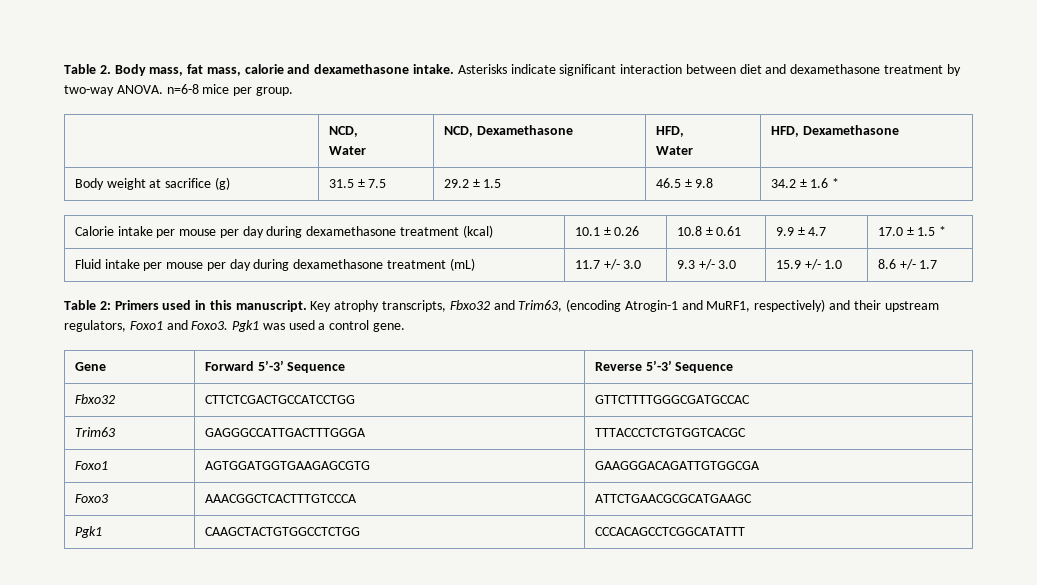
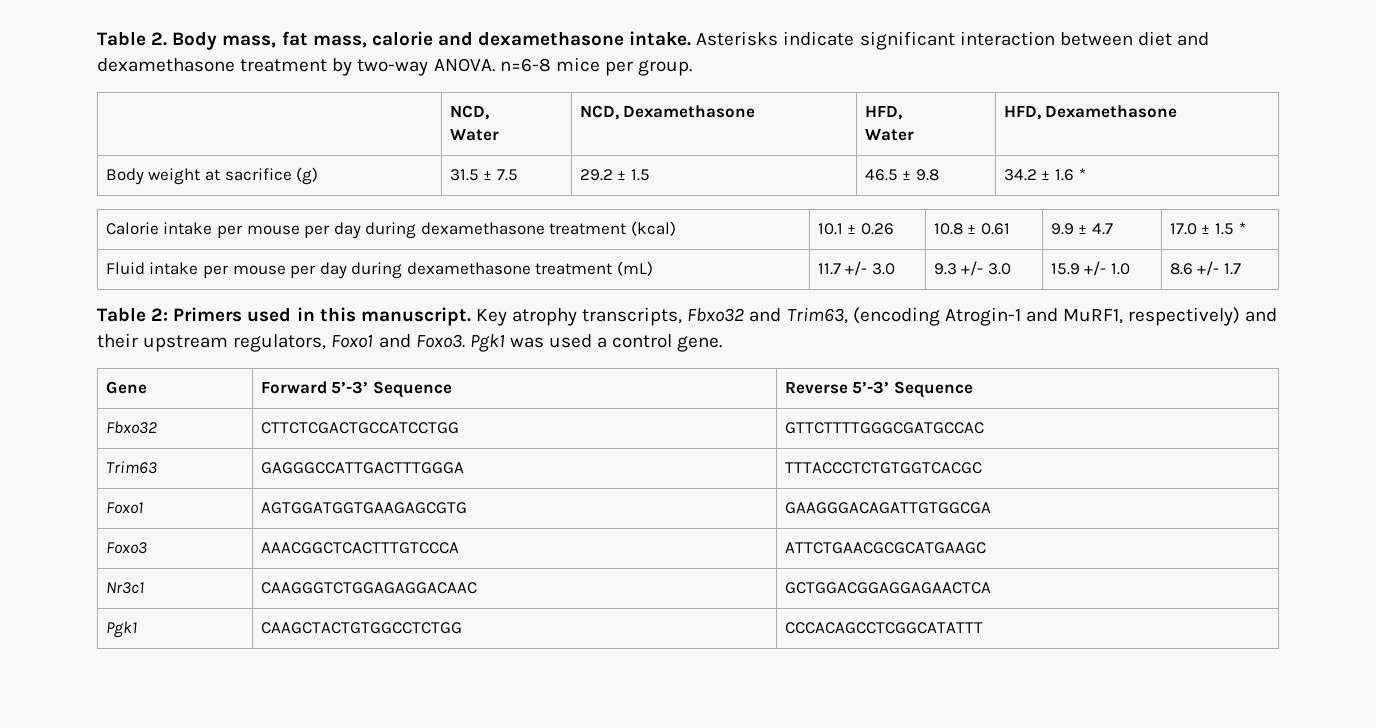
(752, 498) none -> [105,582,144,594] [260,582,477,594] [784,582,991,594] // Nr3c1 | CAAGGGTCTGGAGAGGACAAC | GCTGGACGGAGGAGAACTCA

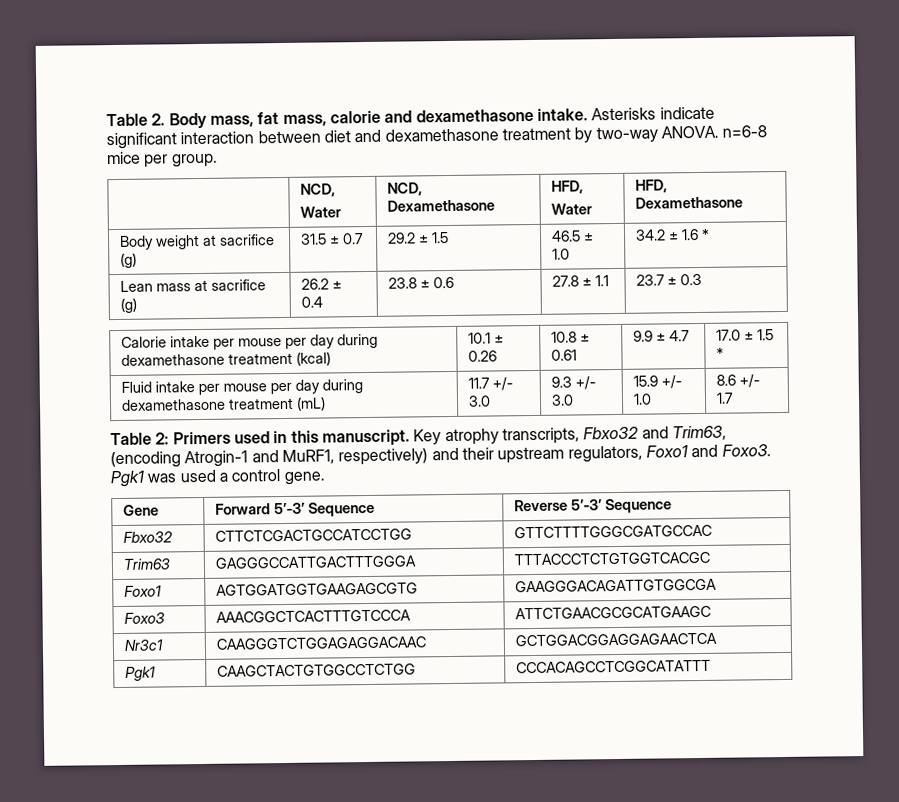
[496,169,518,181] 7.5 -> [341,233,364,245] 0.7
[915,169,939,181] 9.8 -> [551,248,570,260] 1.0
(1086, 174) none -> [119,279,266,292] [119,297,137,313] [300,278,342,290] [300,296,323,308] [387,276,454,289] [551,275,609,287] [635,273,702,286] // Lean mass at sacrifice (g) | 26.2 ± 0.4 | 23.8 ± 0.6 | 27.8 ± 1.1 | 23.7 ± 0.3

